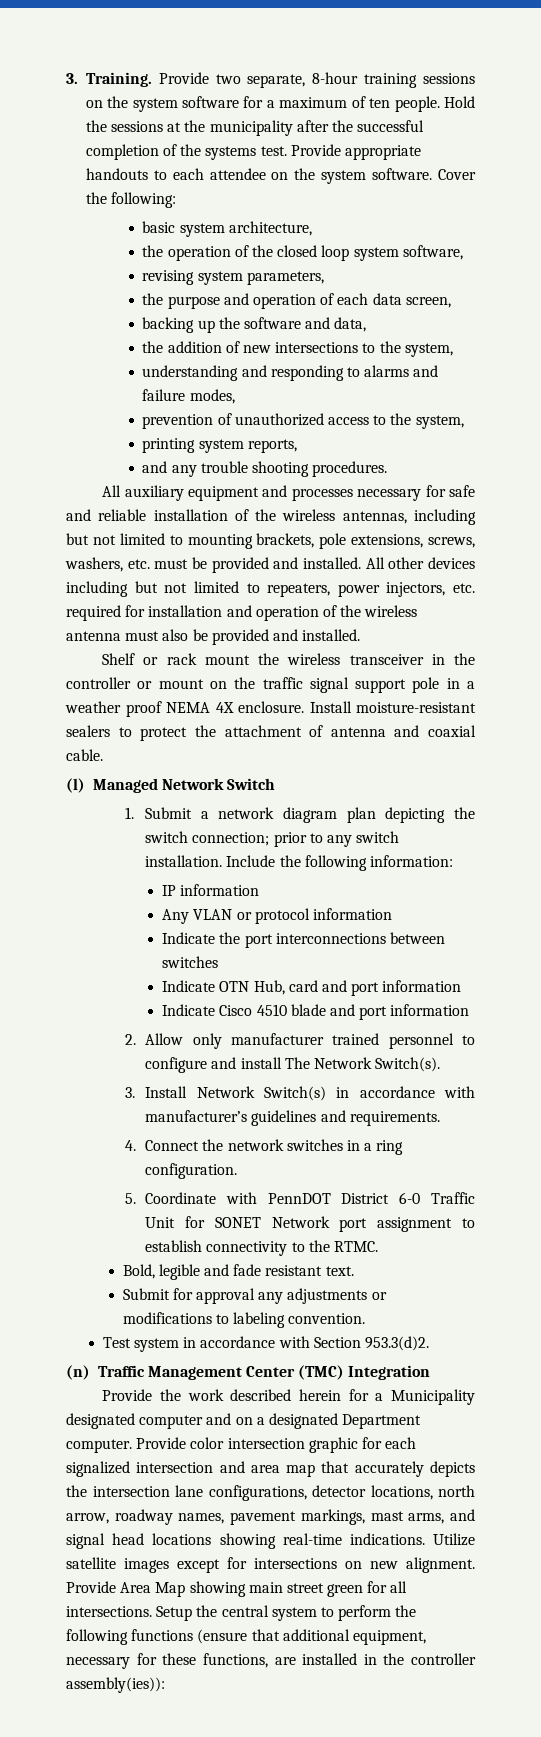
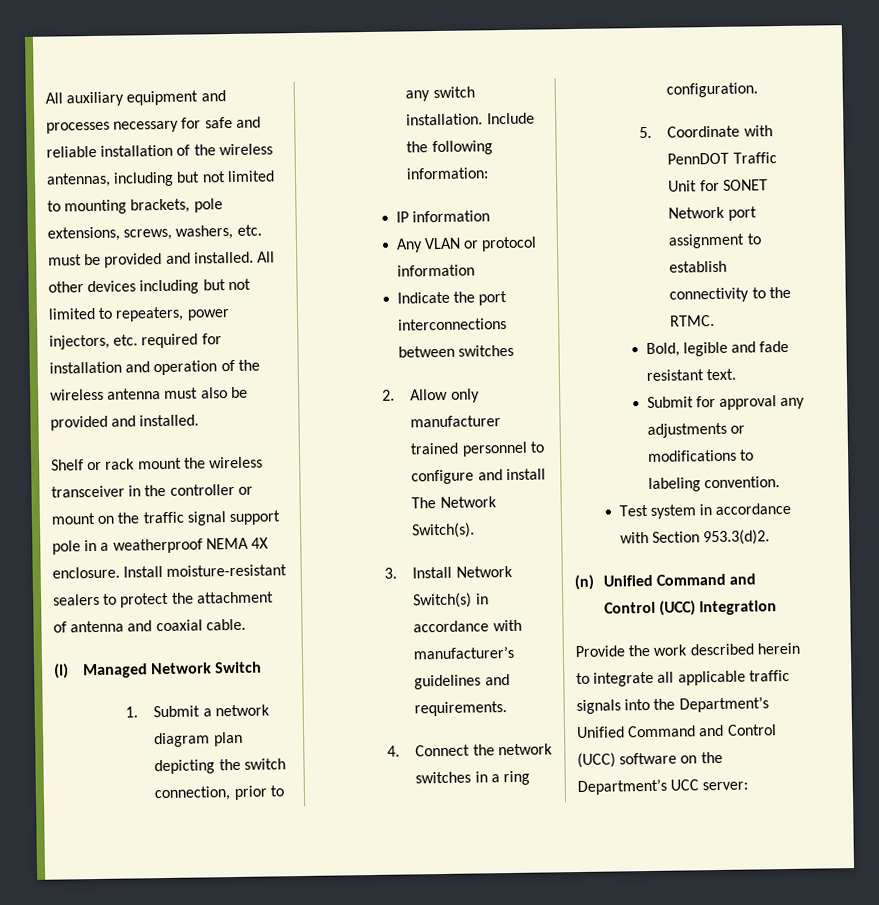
[66,72,475,88] [85,96,475,112] [85,120,425,136] [85,144,421,160] [85,168,476,184] [85,192,176,208] [142,221,312,237] [142,245,463,261] [142,270,324,285] [142,293,451,309] [142,317,367,333] [142,341,453,357] [142,365,439,381] [142,389,235,404] [142,413,464,429] [142,438,297,453] [142,461,388,477] 3. Training. Provide two separate, 8-hour training sessions on the system software for a maximum of ten people. Hold the sessions at the municipality after the successful completion of the systems test. Provide appropriate handouts to each attendee on the system software. Cover the following: // basic system architecture, // the operation of the closed loop system software, // revising system parameters, // the purpose and operation of each data screen, // backing up the software and data, // the addition of new intersections to the system, // understanding and responding to alarms and failure modes, // prevention of unauthorized access to the system, // printing system reports, // and any trouble shooting procedures. // -> (45, 98) none
[65,701,162,717] weather proof -> [112,538,203,554] weatherproof
[192,832,270,846] connection; -> [154,786,232,802] connection,
[162,980,462,996] [162,1004,470,1020] // Indicate OTN Hub, card and port information // Indicate Cisco 4510 blade and port information -> (514, 350) none
[341,1192,421,1204] District 6-0 -> (730, 158) none
[97,1365,345,1380] Traffic Management Center (TMC) -> [602,573,757,587] [603,600,697,616] Unified Command and Control (UCC)
[348,1389,475,1405] [66,1413,422,1429] [66,1437,417,1453] [66,1461,475,1477] [66,1485,475,1501] [66,1509,476,1525] [66,1533,475,1549] [66,1557,475,1573] [66,1581,408,1597] [66,1605,417,1621] [66,1629,426,1645] [66,1653,476,1669] [66,1677,165,1693] for a Municipality designated computer and on a designated Department computer. Provide color intersection graphic for each signalized intersection and area map that accurately depicts the intersection lane configurations, detector locations, north arrow, roadway names, pavement markings, mast arms, and signal head locations showing real-time indications. Utilize satellite images except for intersections on new alignment. Provide Area Map showing main street green for all intersections. Setup the central system to perform the following functions (ensure that additional equipment, necessary for these functions, are installed in the controller assembly(ies)): -> [576,669,790,687] [576,696,769,715] [576,724,777,739] [577,751,723,769] [577,778,749,796] to integrate all applicable traffic signals into the Department’s Unified Command and Control (UCC) software on the Department’s UCC server:

